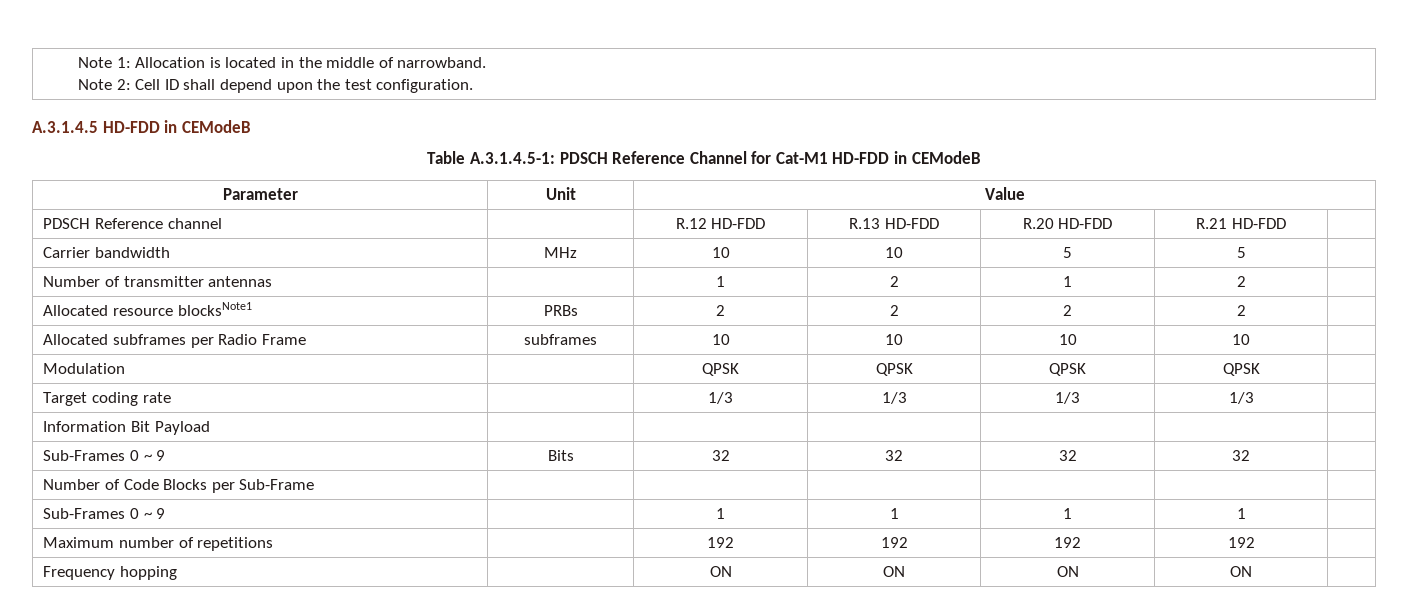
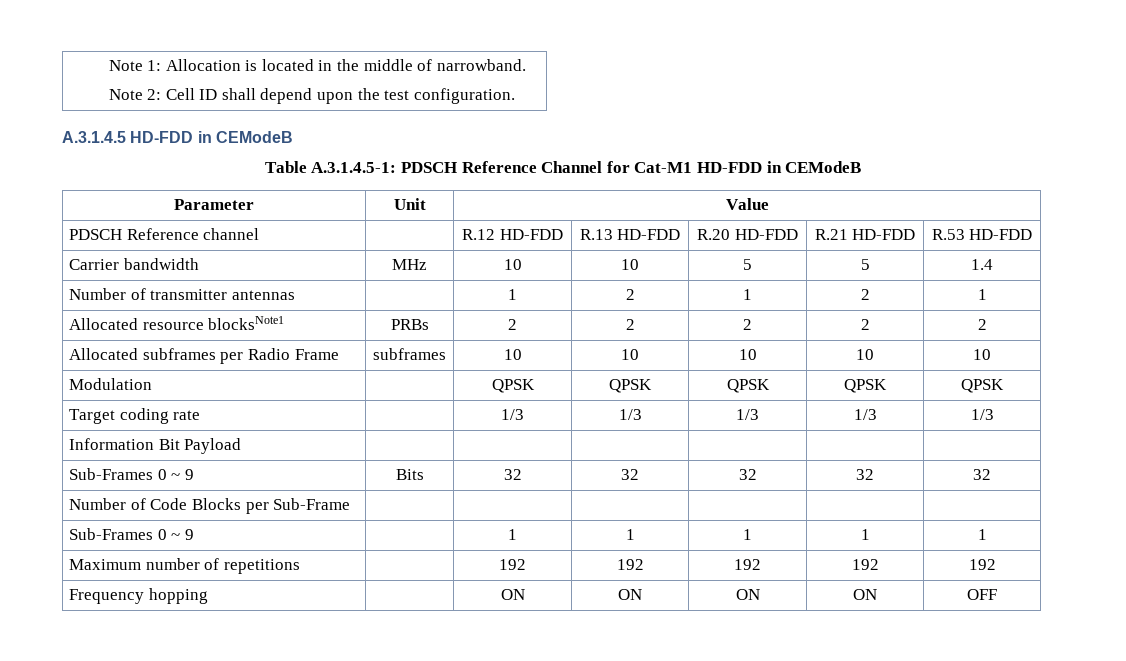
(1286, 223) none -> [931,229,1033,240] R.53 HD-FDD
(1246, 252) none -> [971,259,993,270] 1.4
(1246, 281) none -> [977,289,987,300] 1
(1246, 310) none -> [977,319,987,330] 2
(1250, 339) none -> [973,349,991,360] 10
(1260, 369) none -> [961,379,1004,393] QPSK
(1254, 398) none -> [970,409,994,420] 1/3
(1250, 455) none -> [973,469,991,480] 32
(1246, 513) none -> [977,529,987,540] 1
(1255, 542) none -> [968,559,996,570] 192
(1252, 571) none -> [967,589,997,600] OFF

